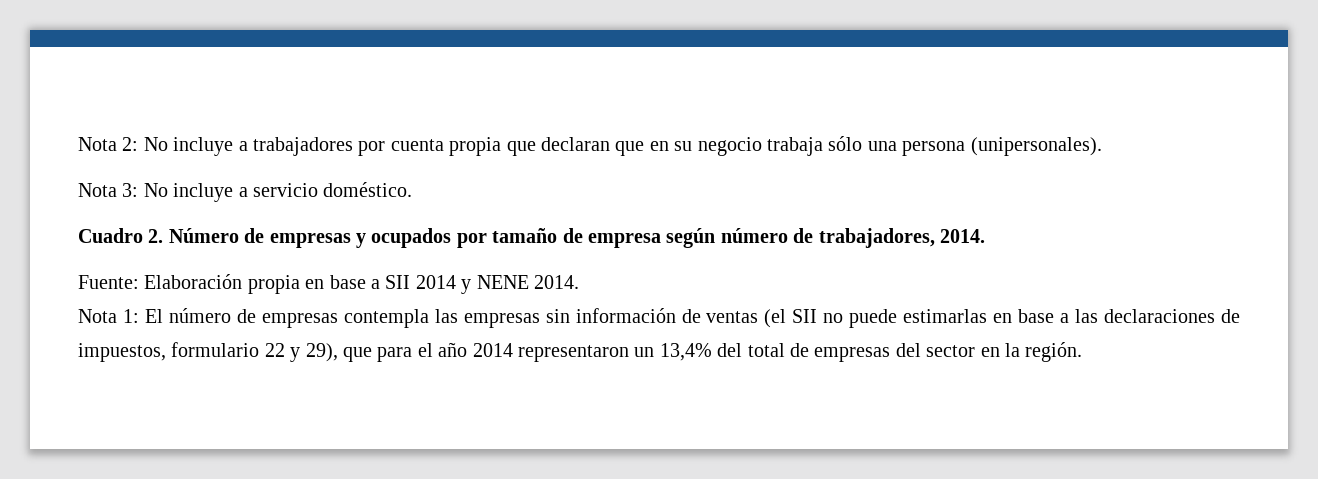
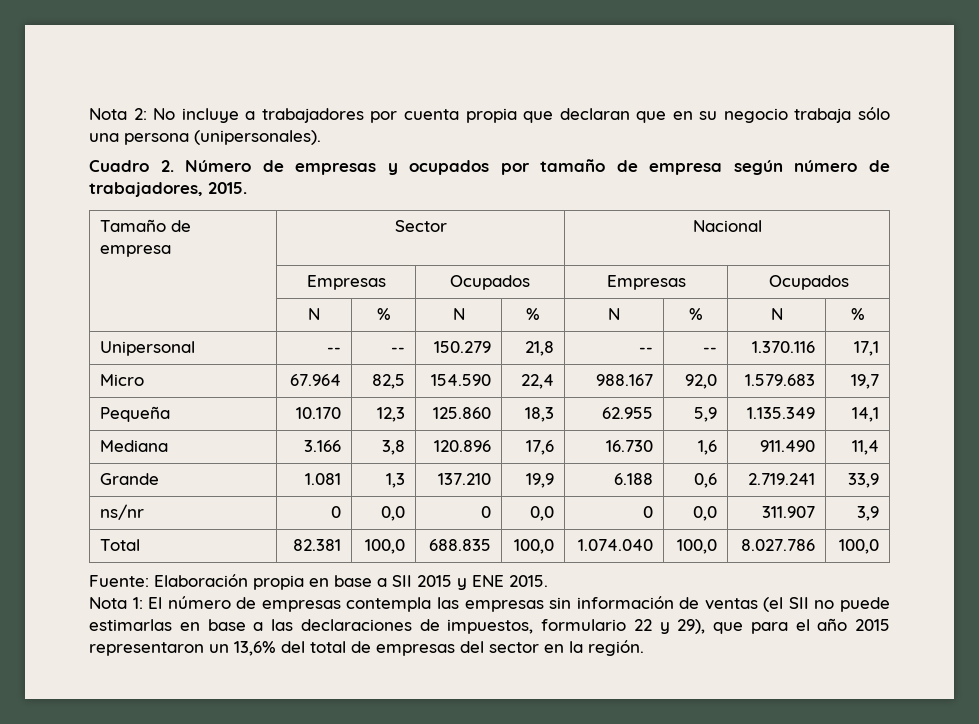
[78,182,413,202] // Nota 3: No incluye a servicio doméstico. -> (321, 137) none
[939,229,985,243] 2014. -> [208,182,247,194] [100,219,192,232] [100,245,172,257] [394,220,447,232] [692,220,762,232] [306,275,386,290] [450,275,530,290] [606,275,686,290] [768,275,849,290] [308,308,320,320] [376,308,391,320] [452,308,465,320] [526,308,540,320] [608,308,620,320] [688,308,703,320] [770,308,783,320] [850,308,865,320] [100,341,196,356] [326,347,341,353] [390,347,405,353] [433,341,491,353] [524,341,554,356] [638,347,653,353] [702,347,717,353] [751,341,815,353] [853,341,879,356] [100,374,145,386] [289,374,341,386] [371,374,405,389] [430,374,491,386] [520,374,554,389] [595,374,653,386] [684,374,717,389] [744,374,815,386] [850,374,879,389] [100,406,171,422] [295,407,341,419] [376,407,405,422] [432,407,491,419] [524,407,554,422] [601,407,653,419] [693,407,717,422] [746,407,815,419] [851,407,879,422] [100,440,169,452] [303,440,341,452] [381,440,405,455] [433,440,491,452] [525,440,554,455] [605,440,653,452] [697,440,717,455] [759,440,815,452] [851,440,879,455] [100,473,160,485] [304,473,341,485] [385,473,405,488] [437,473,491,485] [525,473,554,488] [613,473,653,485] [693,473,717,488] [747,473,815,485] [847,473,879,488] [100,504,145,520] [330,506,341,518] [380,506,405,521] [480,506,491,518] [529,506,554,521] [642,506,653,518] [692,506,717,521] [761,506,815,518] [856,506,879,521] [100,539,141,551] [292,539,341,551] [364,539,405,554] [428,539,491,551] [513,539,554,554] [577,539,653,551] [676,539,717,554] [740,539,815,551] [838,539,879,554] 2015. // Tamaño de empresa | Sector | Nacional // | Empresas | Ocupados | Empresas | Ocupados // | N | % | N | % | N | % | N | % // Unipersonal | -- | -- | 150.279 | 21,8 | -- | -- | 1.370.116 | 17,1 // Micro | 67.964 | 82,5 | 154.590 | 22,4 | 988.167 | 92,0 | 1.579.683 | 19,7 // Pequeña | 10.170 | 12,3 | 125.860 | 18,3 | 62.955 | 5,9 | 1.135.349 | 14,1 // Mediana | 3.166 | 3,8 | 120.896 | 17,6 | 16.730 | 1,6 | 911.490 | 11,4 // Grande | 1.081 | 1,3 | 137.210 | 19,9 | 6.188 | 0,6 | 2.719.241 | 33,9 // ns/nr | 0 | 0,0 | 0 | 0,0 | 0 | 0,0 | 311.907 | 3,9 // Total | 82.381 | 100,0 | 688.835 | 100,0 | 1.074.040 | 100,0 | 8.027.786 | 100,0
[415,275,579,294] 2014 y NENE 2014. -> [417,575,548,590] 2015 y ENE 2015.
[472,343,513,357] 2014 -> [855,619,890,631] 2015
[659,343,712,361] 13,4% -> [234,641,276,656] 13,6%

